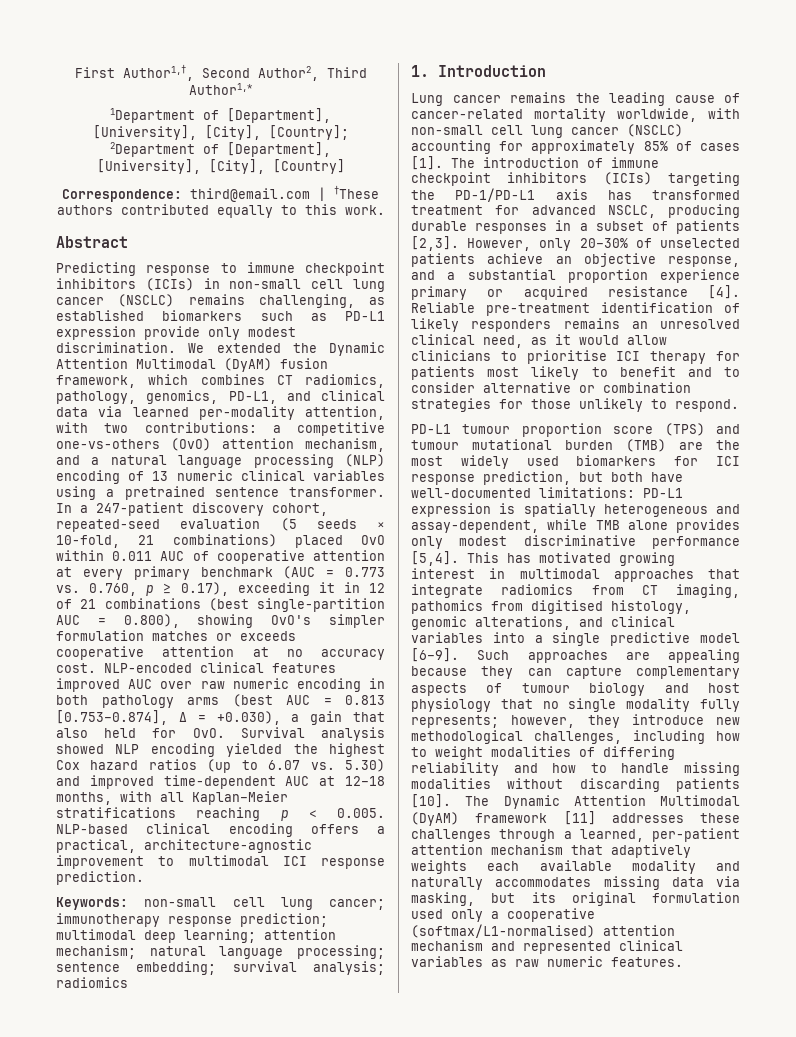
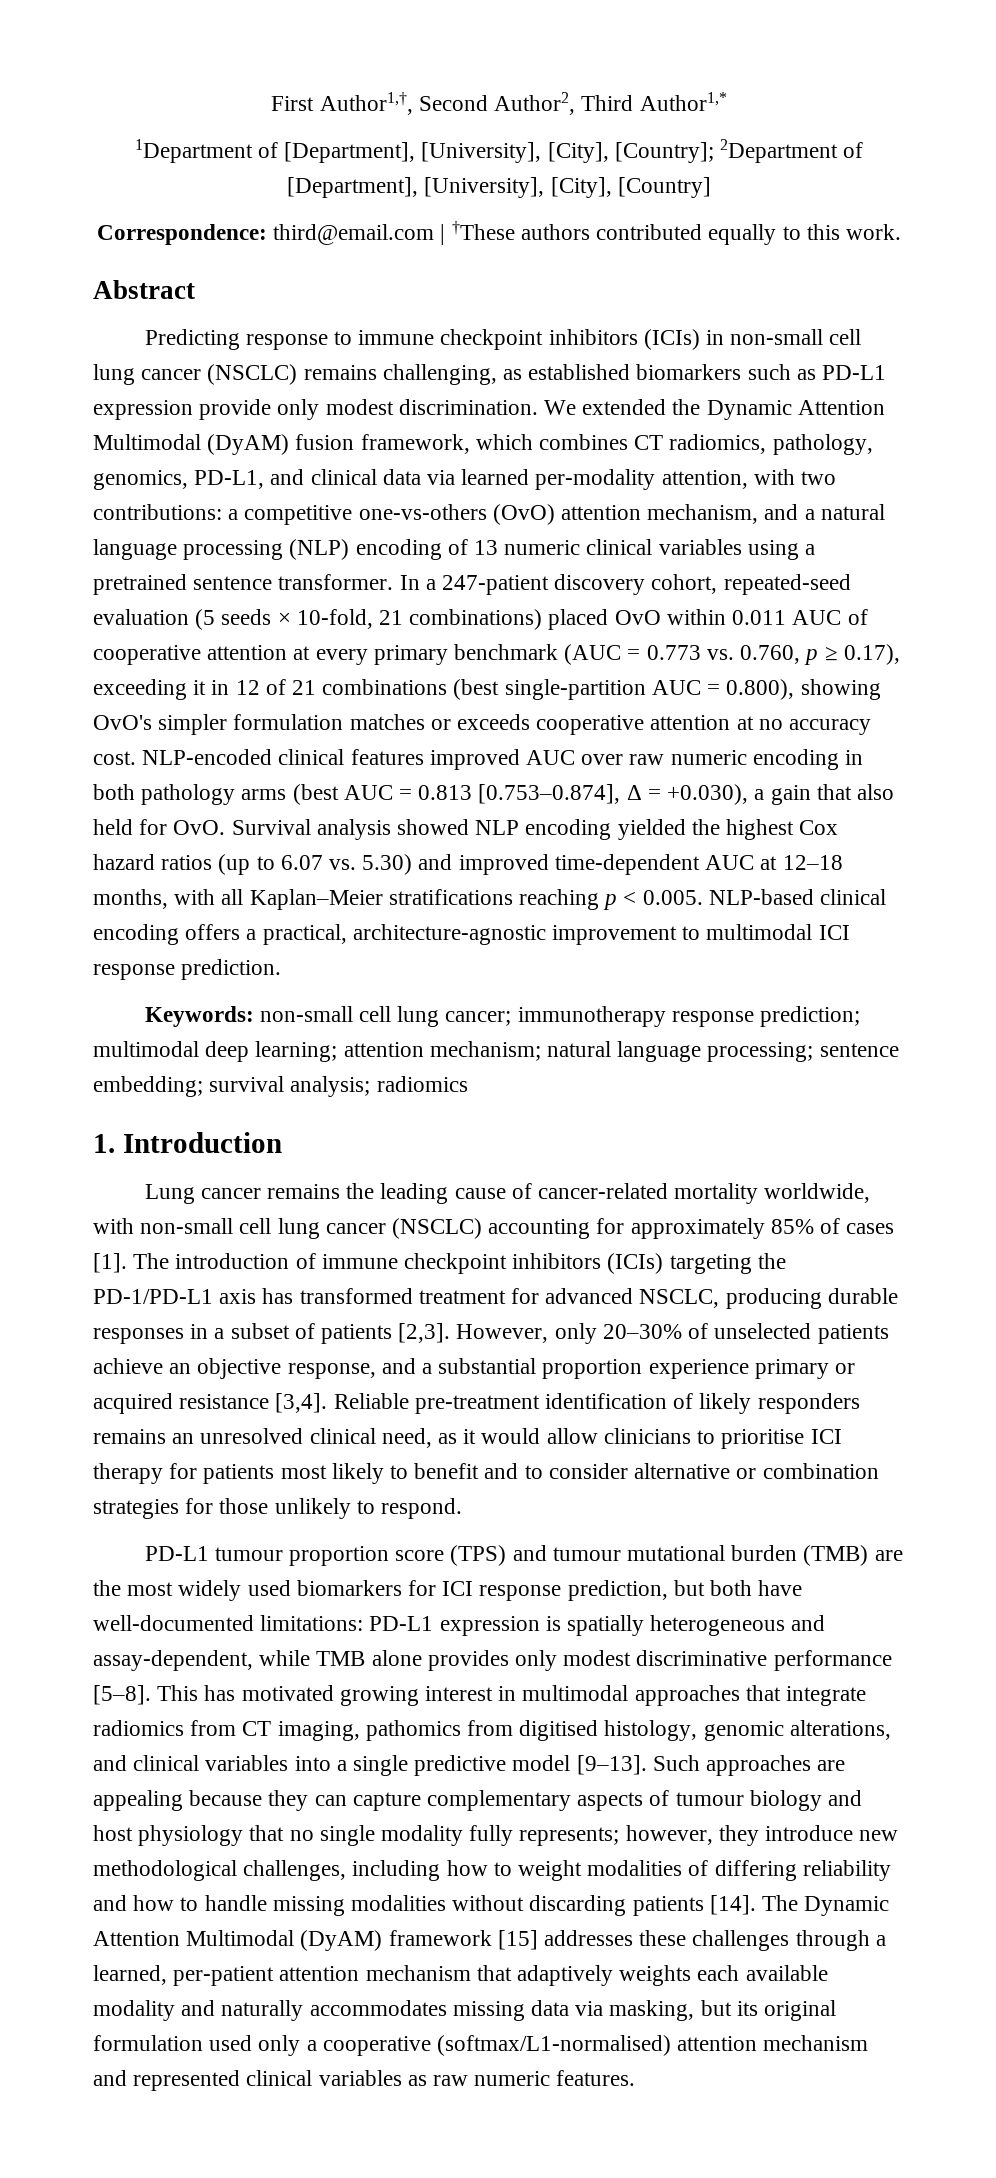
[708,285,740,299] [4]. -> [275,1393,328,1413] [3,4].
[411,551,459,566] [5,4]. -> [93,1685,151,1705] [5–8].
[411,648,459,662] [6–9]. -> [576,1755,647,1775] [9–13].
[411,794,451,808] [10]. -> [709,1895,756,1915] [14].
[563,811,596,825] [11] -> [497,1930,538,1950] [15]

